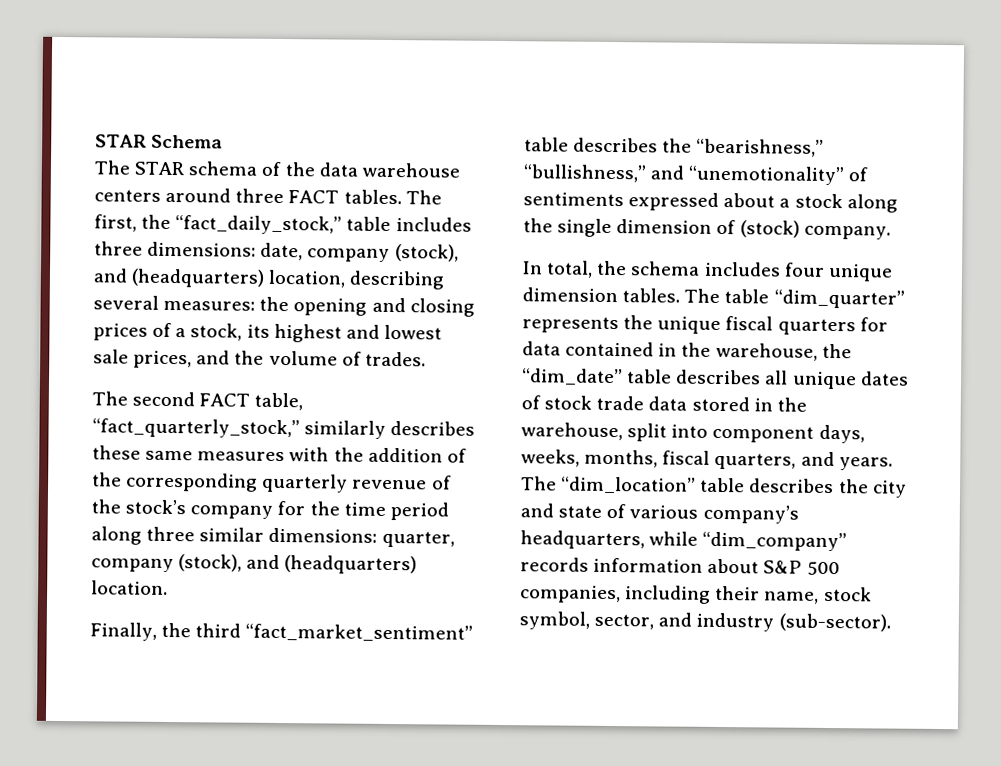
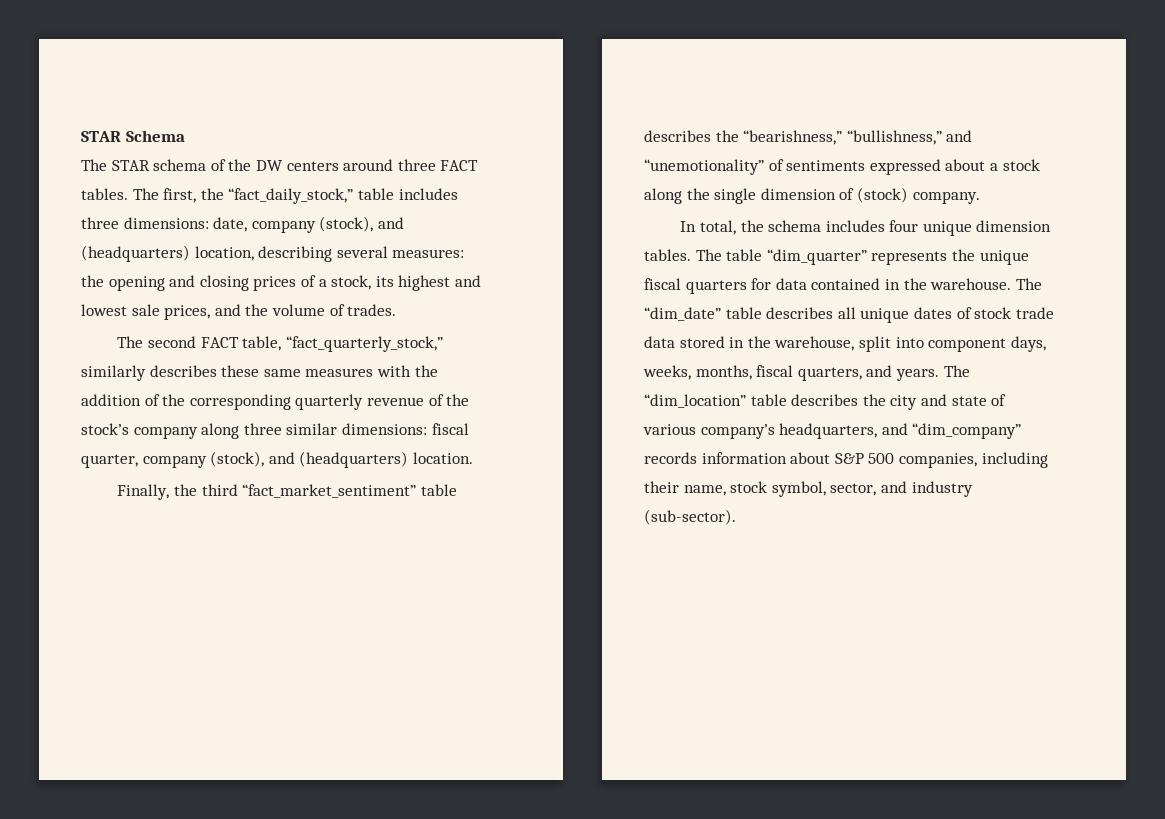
[318,162,460,178] data warehouse -> [255,160,283,171] DW
[277,500,449,521] for the time period -> (198, 432) none
(378, 535) none -> [431,423,469,435] fiscal
[715,342,852,361] warehouse, the -> [930,278,1042,290] warehouse. The
[649,531,699,546] while -> [881,423,908,435] and

